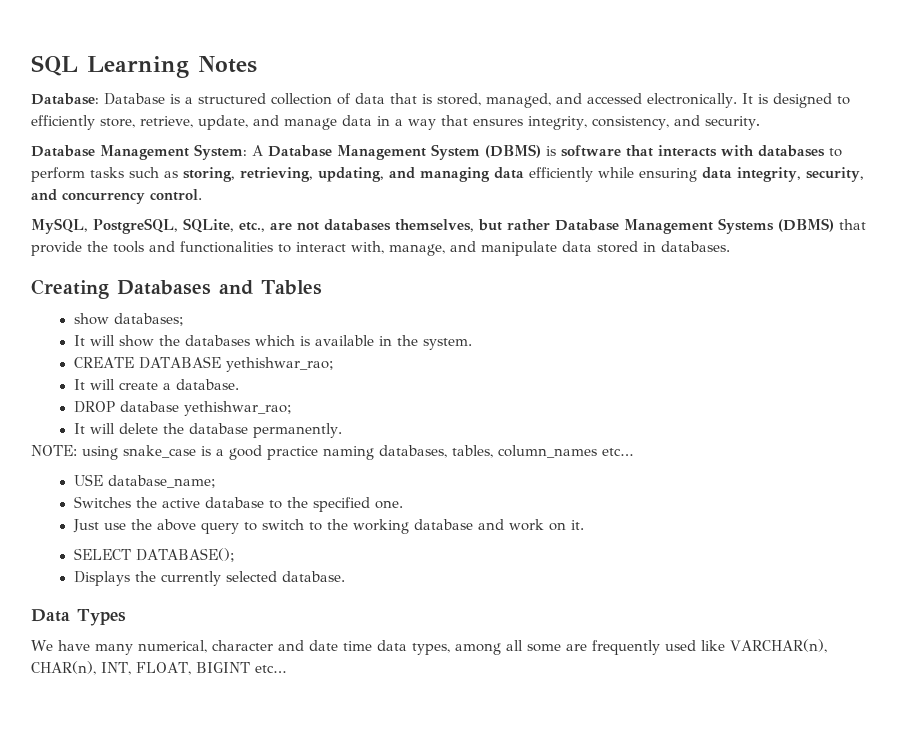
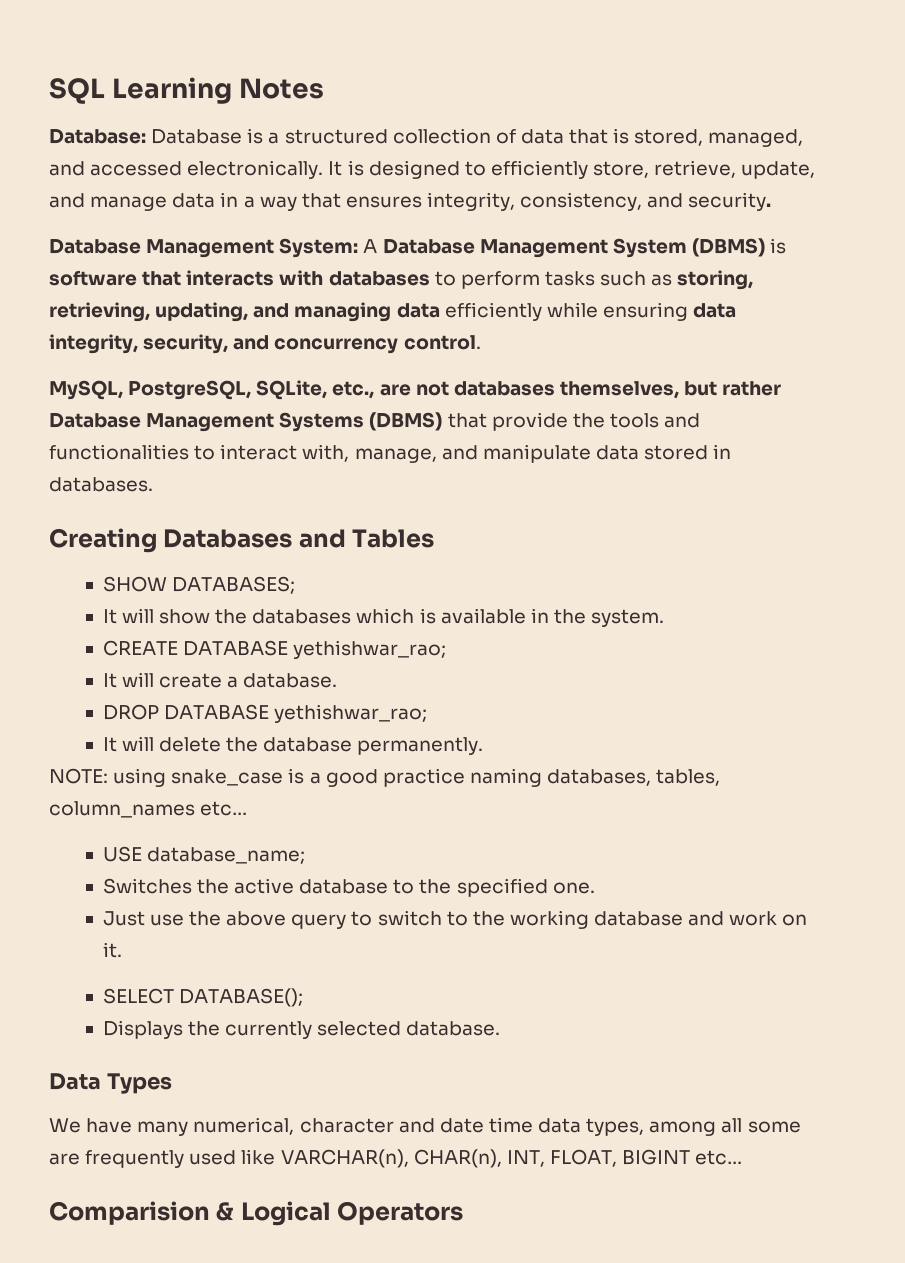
[73,313,184,326] show databases; -> [102,576,295,594] SHOW DATABASES;
[119,401,179,412] database -> [163,704,269,720] DATABASE
(286, 669) none -> [49,1201,464,1226] // Comparision & Logical Operators

